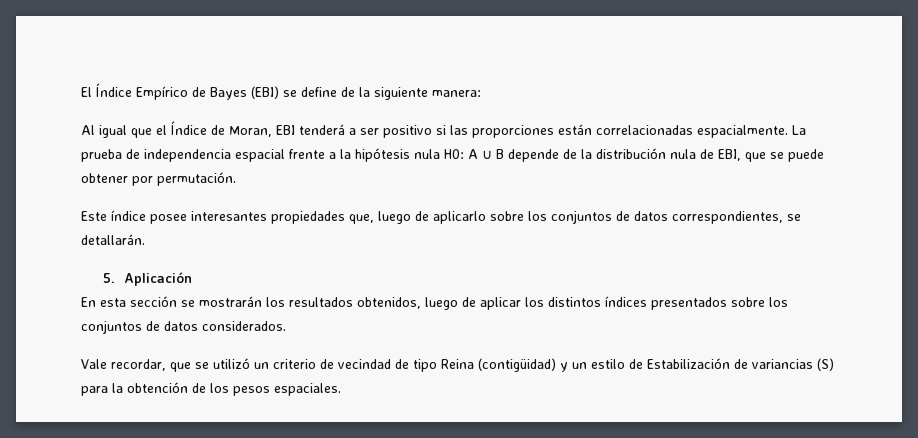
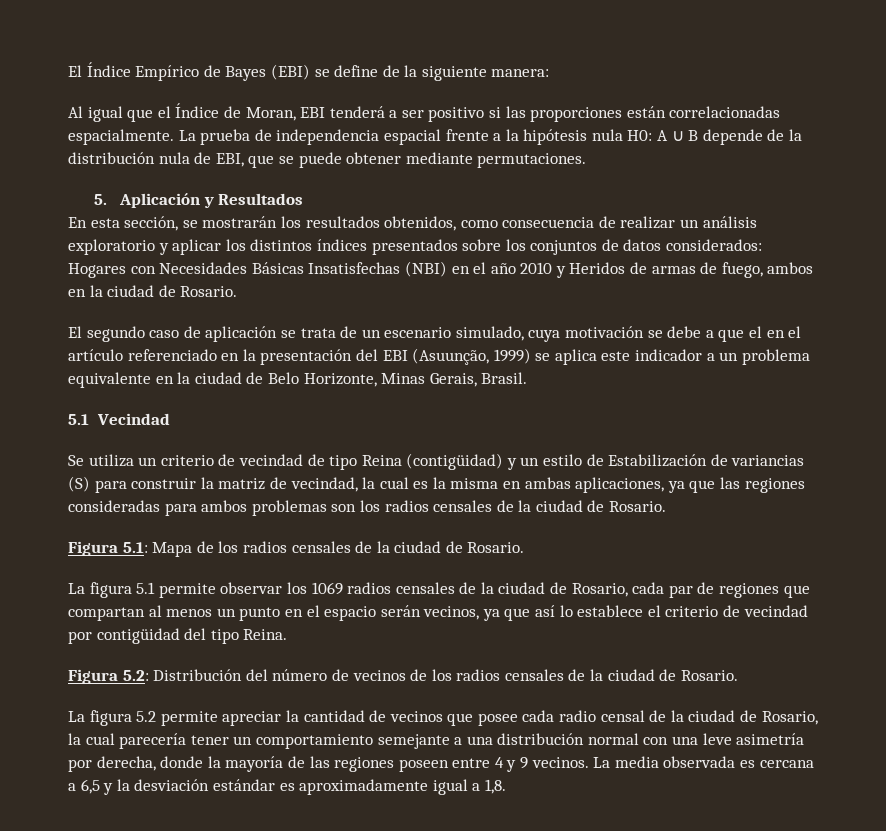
[132,172,236,186] [81,210,801,224] [81,234,145,245] por permutación. // Este índice posee interesantes propiedades que, luego de aplicarlo sobre los conjuntos de datos correspondientes, se detallarán. -> [405,152,587,168] mediante permutaciones.
(193, 279) none -> [203,193,304,208] y Resultados
[130,296,177,307] sección -> [124,216,179,231] sección,
[425,297,476,310] luego de -> [460,216,757,229] [68,239,169,255] como consecuencia de realizar un análisis exploratorio y
[202,321,286,331] [81,358,250,372] considerados. // Vale recordar, que se utilizó -> [666,239,763,251] [68,261,814,278] [68,285,238,297] [68,326,802,342] [68,348,810,365] [68,372,528,388] [68,413,170,425] [68,454,134,467] considerados: Hogares con Necesidades Básicas Insatisfechas (NBI) en el año 2010 y Heridos de armas de fuego, ambos en la ciudad de Rosario. // El segundo caso de aplicación se trata de un escenario simulado, cuya motivación se debe a que el en el artículo referenciado en la presentación del EBI (Asuunção, 1999) se aplica este indicador a un problema equivalente en la ciudad de Belo Horizonte, Minas Gerais, Brasil. // 5.1 Vecindad // Se utiliza
[112,382,341,396] la obtención de los pesos espaciales. -> [131,477,805,493] [68,500,667,516] [68,541,525,557] [68,582,810,598] [68,605,808,621] [68,628,288,644] [68,669,738,684] [68,710,818,726] [68,733,805,749] [68,756,814,772] [68,779,506,795] construir la matriz de vecindad, la cual es la misma en ambas aplicaciones, ya que las regiones consideradas para ambos problemas son los radios censales de la ciudad de Rosario. // Figura 5.1: Mapa de los radios censales de la ciudad de Rosario. // La figura 5.1 permite observar los 1069 radios censales de la ciudad de Rosario, cada par de regiones que compartan al menos un punto en el espacio serán vecinos, ya que así lo establece el criterio de vecindad por contigüidad del tipo Reina. // Figura 5.2: Distribución del número de vecinos de los radios censales de la ciudad de Rosario. // La figura 5.2 permite apreciar la cantidad de vecinos que posee cada radio censal de la ciudad de Rosario, la cual parecería tener un comportamiento semejante a una distribución normal con una leve asimetría por derecha, donde la mayoría de las regiones poseen entre 4 y 9 vecinos. La media observada es cercana a 6,5 y la desviación estándar es aproximadamente igual a 1,8.

